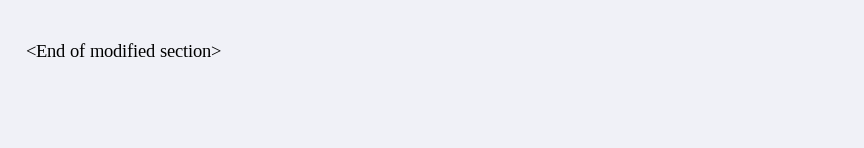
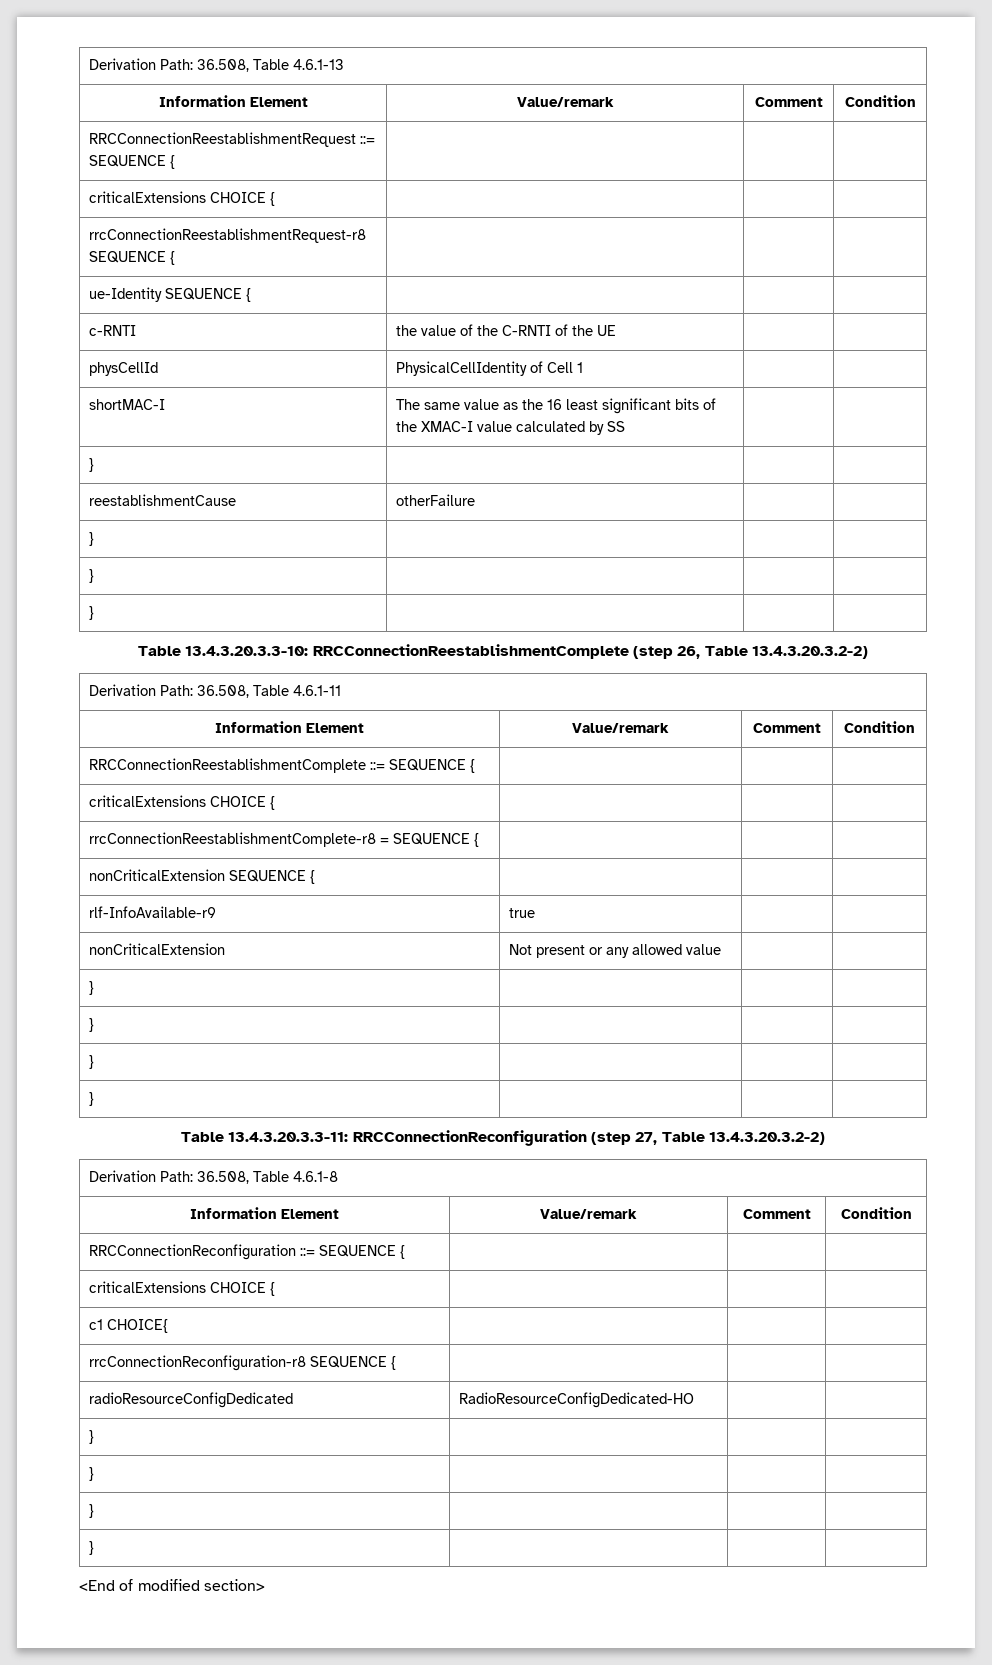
(26, 50) none -> [89,58,345,72] [158,95,308,107] [516,97,614,107] [754,97,823,107] [844,95,916,107] [89,132,376,147] [89,155,176,169] [89,191,276,206] [89,228,367,243] [89,251,176,265] [89,287,252,302] [89,325,137,336] [396,324,617,336] [89,362,159,376] [396,361,584,376] [89,399,166,410] [396,398,717,414] [396,421,626,435] [89,458,95,472] [89,494,237,506] [396,494,476,506] [89,532,95,546] [89,569,95,583] [89,606,95,620] [138,644,868,659] [89,684,342,698] [215,721,364,733] [572,723,669,733] [753,723,821,733] [844,721,915,733] [89,758,476,773] [89,795,276,810] [89,832,480,847] [89,869,316,884] [89,906,217,918] [509,908,536,918] [89,943,226,955] [509,944,722,958] [89,981,95,995] [89,1018,95,1032] [89,1055,95,1069] [89,1092,95,1106] [181,1130,825,1146] [89,1170,339,1184] [190,1207,339,1219] [540,1209,637,1219] [742,1209,811,1219] [840,1207,912,1219] [89,1244,406,1260] [89,1281,276,1296] [89,1319,169,1333] [89,1355,397,1371] [89,1392,294,1408] [459,1392,695,1408] [89,1430,95,1444] [89,1467,95,1481] [89,1504,95,1518] [89,1541,95,1555] Derivation Path: 36.508, Table 4.6.1-13 // Information Element | Value/remark | Comment | Condition // RRCConnectionReestablishmentRequest ::= SEQUENCE { | | | // criticalExtensions CHOICE { | | | // rrcConnectionReestablishmentRequest-r8 SEQUENCE { | | | // ue-Identity SEQUENCE { | | | // c-RNTI | the value of the C-RNTI of the UE | | // physCellId | PhysicalCellIdentity of Cell 1 | | // shortMAC-I | The same value as the 16 least significant bits of the XMAC-I value calculated by SS | | // } | | | // reestablishmentCause | otherFailure | | // } | | | // } | | | // } | | | // Table 13.4.3.20.3.3-10: RRCConnectionReestablishmentComplete (step 26, Table 13.4.3.20.3.2-2) // Derivation Path: 36.508, Table 4.6.1-11 // Information Element | Value/remark | Comment | Condition // RRCConnectionReestablishmentComplete ::= SEQUENCE { | | | // criticalExtensions CHOICE { | | | // rrcConnectionReestablishmentComplete-r8 = SEQUENCE { | | | // nonCriticalExtension SEQUENCE { | | | // rlf-InfoAvailable-r9 | true | | // nonCriticalExtension | Not present or any allowed value | | // } | | | // } | | | // } | | | // } | | | // Table 13.4.3.20.3.3-11: RRCConnectionReconfiguration (step 27, Table 13.4.3.20.3.2-2) // Derivation Path: 36.508, Table 4.6.1-8 // Information Element | Value/remark | Comment | Condition // RRCConnectionReconfiguration ::= SEQUENCE { | | | // criticalExtensions CHOICE { | | | // c1 CHOICE{ | | | // rrcConnectionReconfiguration-r8 SEQUENCE { | | | // radioResourceConfigDedicated | RadioResourceConfigDedicated-HO | | // } | | | // } | | | // } | | | // } | | | //

